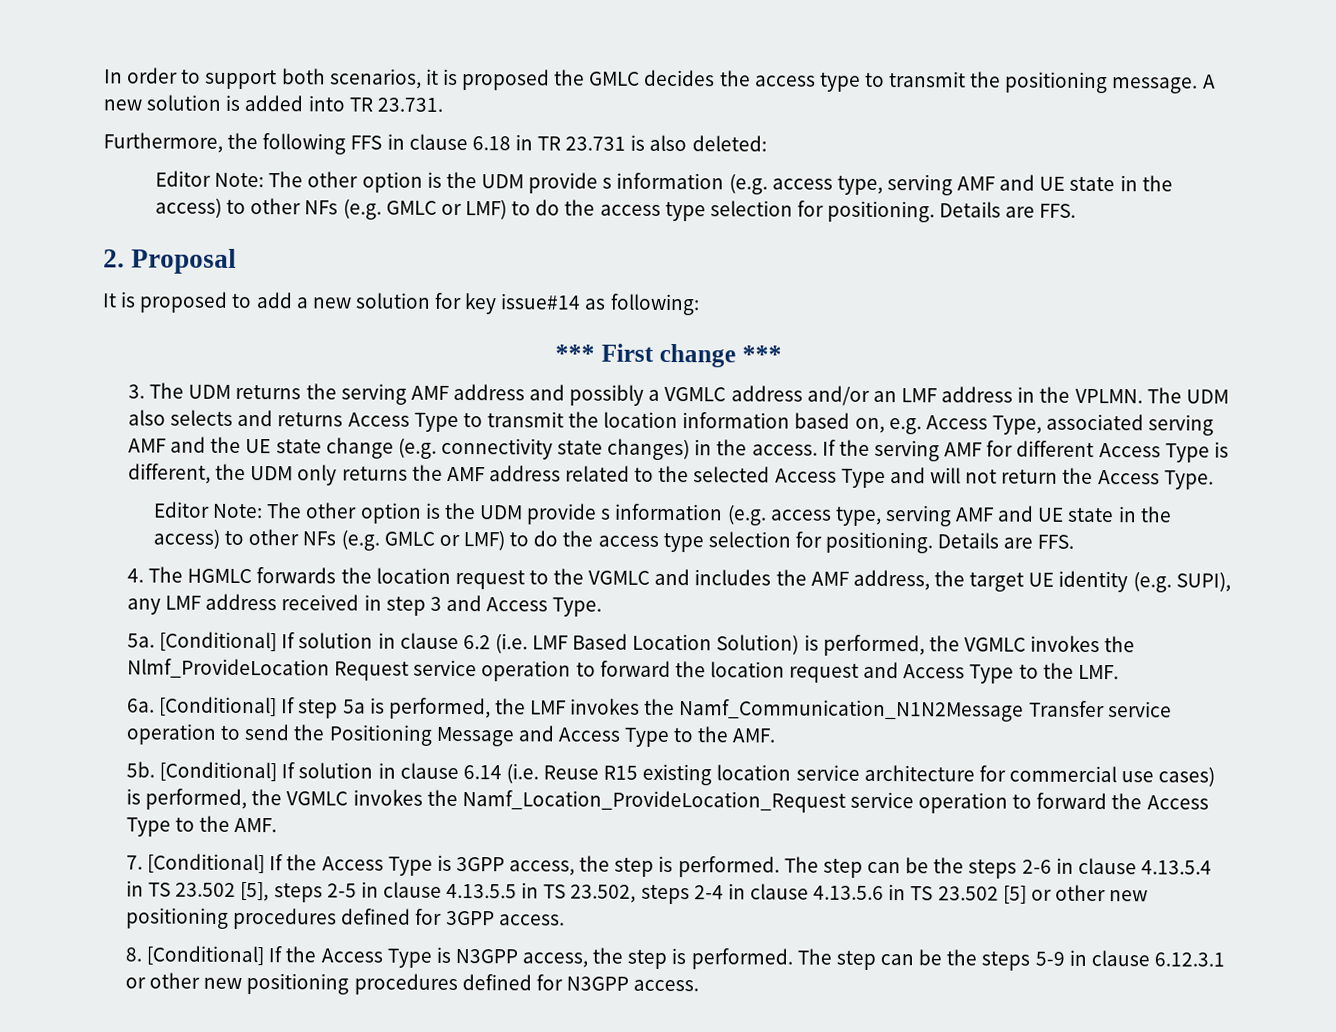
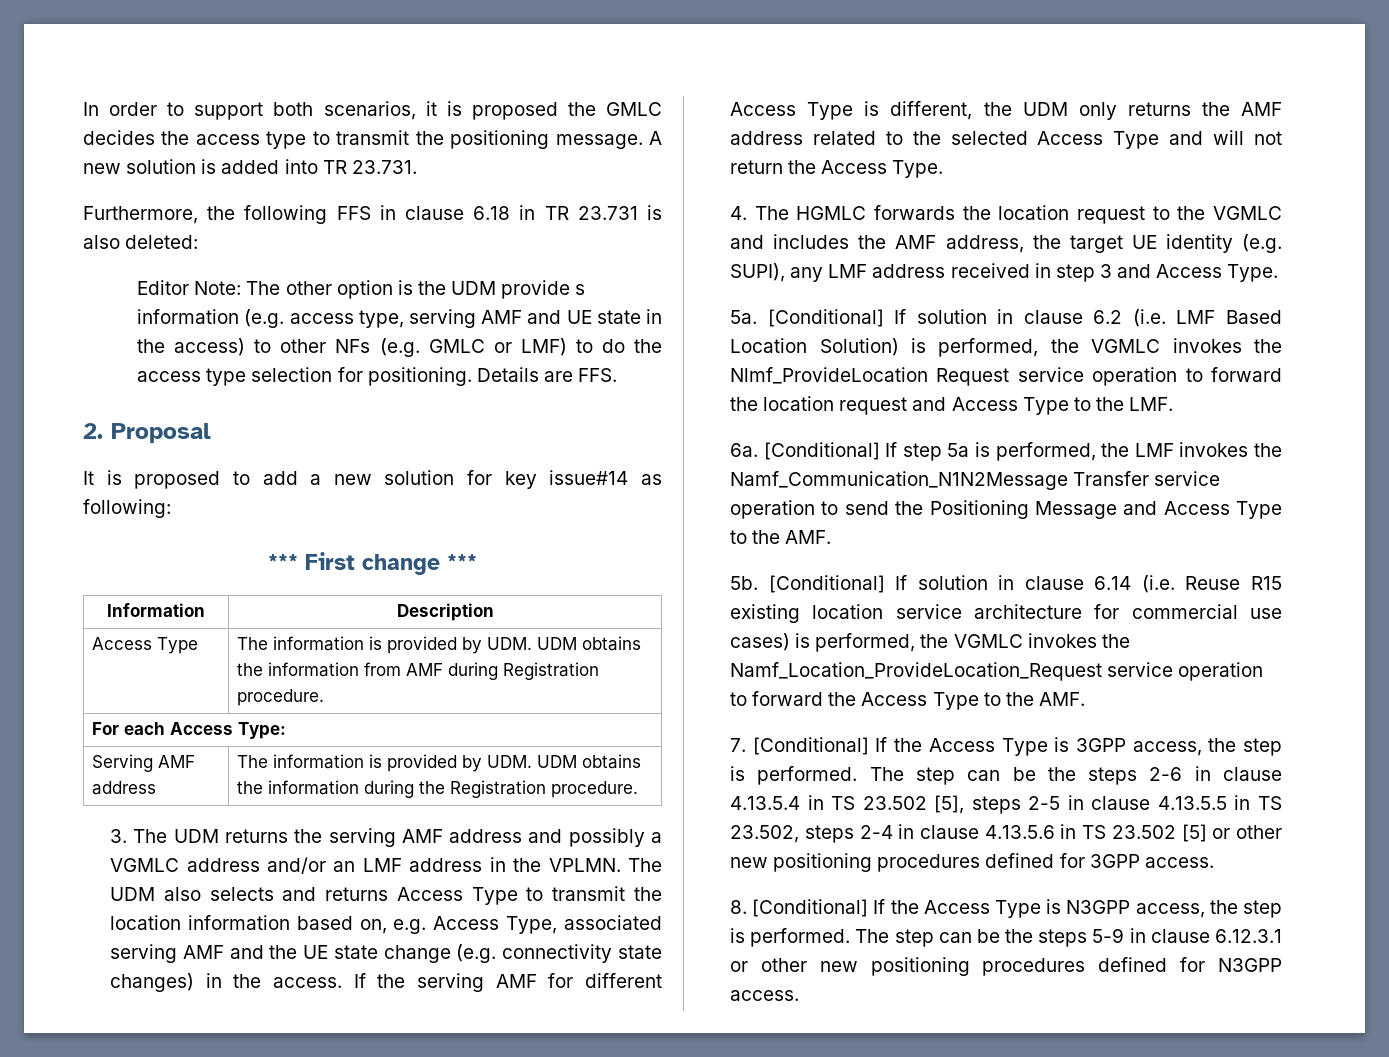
(782, 354) none -> [107,603,205,617] [396,603,494,621] [92,637,199,654] [237,636,642,654] [237,662,600,680] [237,689,325,706] [92,722,287,739] [92,754,196,772] [92,781,157,795] [237,754,642,772] [237,780,639,798] // Information | Description // Access Type | The information is provided by UDM. UDM obtains the information from AMF during Registration procedure. // For each Access Type: // Serving AMF address | The information is provided by UDM. UDM obtains the information during the Registration procedure.
[153,501,1172,527] [153,528,1075,554] // Editor Note: The other option is the UDM provide s information (e.g. access type, serving AMF and UE state in the access) to other NFs (e.g. GMLC or LMF) to do the access type selection for positioning. Details are FFS. -> (944, 169) none

